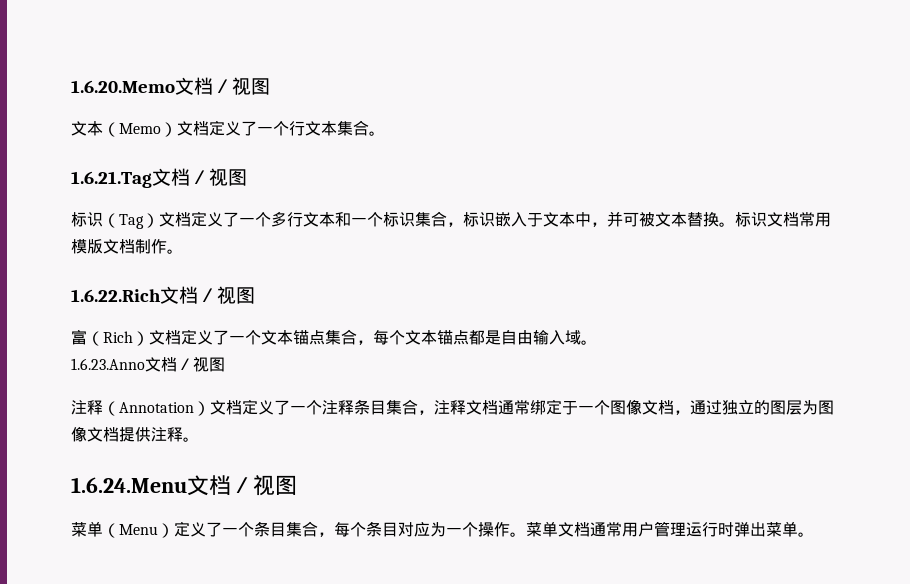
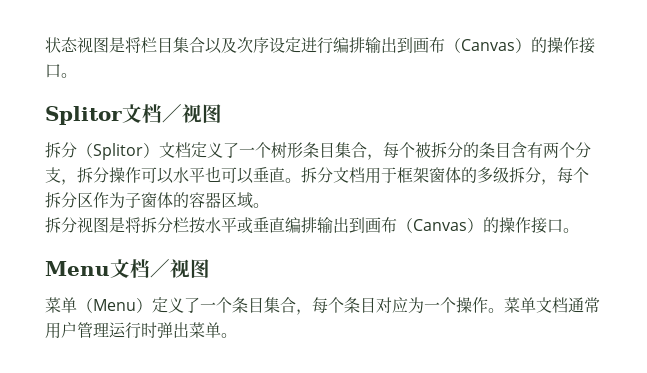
[71,77,270,95] [71,120,385,137] [71,168,247,188] [71,211,831,229] [71,239,183,254] [71,286,255,304] [71,329,565,346] 1.6.20.Memo文档／视图 // 文本（Memo）文档定义了一个行文本集合。 // 1.6.21.Tag文档／视图 // 标识（Tag）文档定义了一个多行文本和一个标识集合，标识嵌入于文本中，并可被文本替换。标识文档常用模版文档制作。 // 1.6.22.Rich文档／视图 // 富（Rich）文档定义了一个文本锚点集合，每个文本锚点都是自由输入 -> [45,37,595,54] [45,64,77,78] [45,104,222,125] [45,142,591,160] [45,166,589,185] [45,192,237,208] 状态视图是将栏目集合以及次序设定进行编排输出到画布（Canvas）的操作接口。 // Splitor文档／视图 // 拆分（Splitor）文档定义了一个树形条目集合，每个被拆分的条目含有两个分支，拆分操作可以水平也可以垂直。拆分文档用于框架窗体的多级拆分，每个拆分区作为子窗体的容器区
[71,356,225,372] [71,399,834,416] [71,427,199,442] [71,477,187,493] 1.6.23.Anno文档／视图 // 注释（Annotation）文档定义了一个注释条目集合，注释文档通常绑定于一个图像文档，通过独立的图层为图像文档提供注释。 // 1.6.24.Menu -> [45,217,579,234] [45,261,110,276] 拆分视图是将拆分栏按水平或垂直编排输出到画布（Canvas）的操作接口。 // Menu

